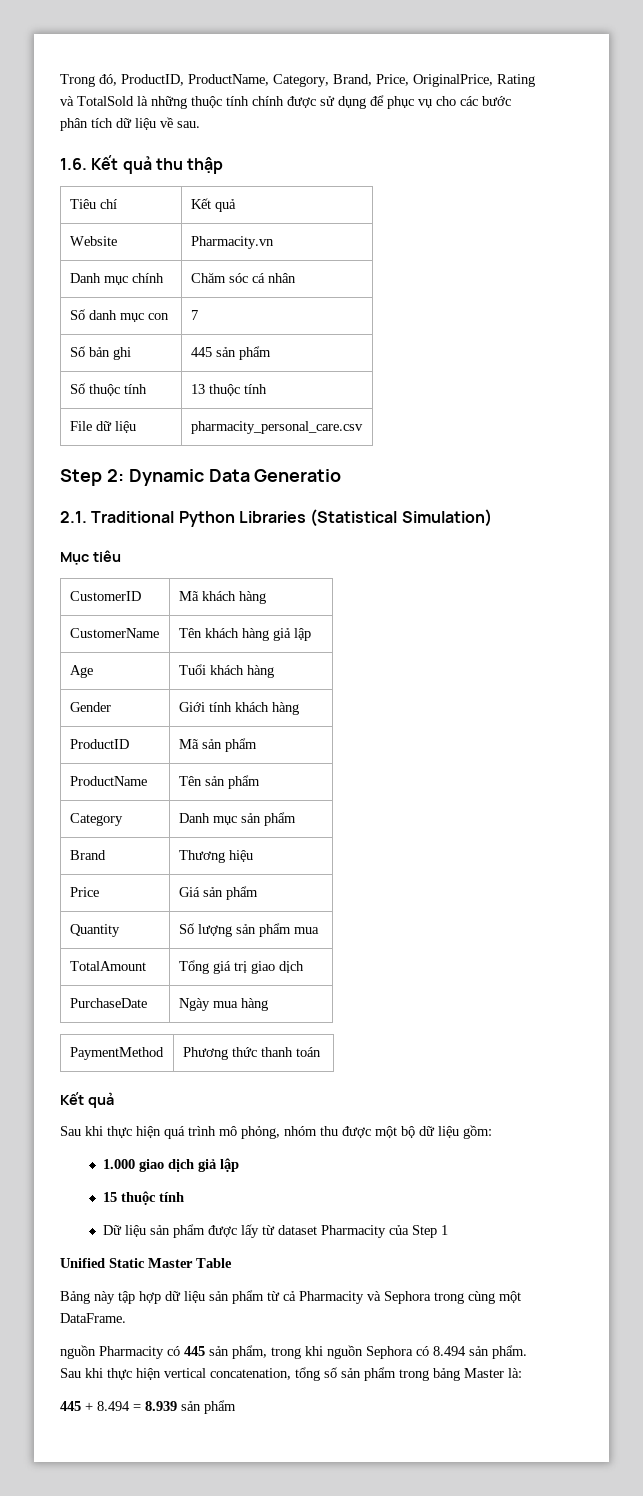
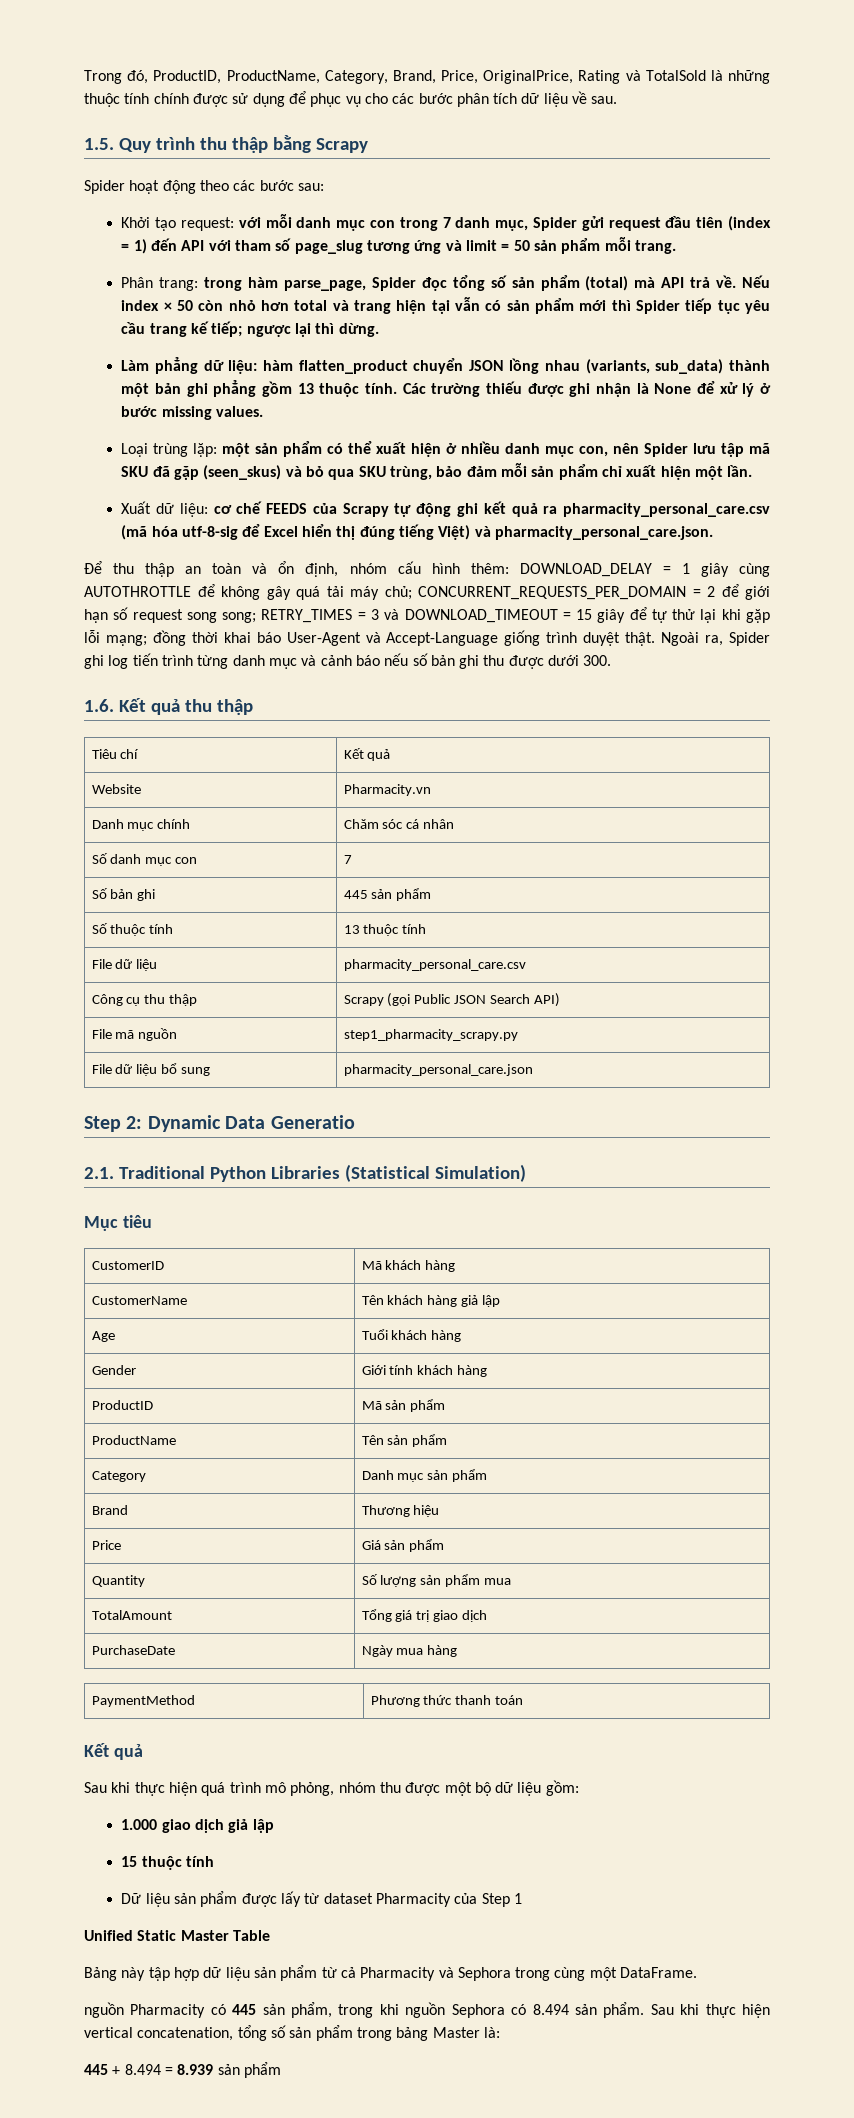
(200, 124) none -> [84,135,368,153] [84,180,324,194] [121,214,771,231] [121,237,676,254] [121,275,770,291] [121,297,771,314] [121,321,379,337] [121,357,770,374] [121,380,772,397] [121,406,264,420] [121,441,770,457] [121,463,753,480] [121,501,771,517] [121,524,713,540] [84,561,770,577] [84,584,770,600] [84,607,771,623] [84,630,771,646] [84,653,612,669] // 1.5. Quy trình thu thập bằng Scrapy // Spider hoạt động theo các bước sau: // Khởi tạo request: với mỗi danh mục con trong 7 danh mục, Spider gửi request đầu tiên (index = 1) đến API với tham số page_slug tương ứng và limit = 50 sản phẩm mỗi trang. // Phân trang: trong hàm parse_page, Spider đọc tổng số sản phẩm (total) mà API trả về. Nếu index × 50 còn nhỏ hơn total và trang hiện tại vẫn có sản phẩm mới thì Spider tiếp tục yêu cầu trang kế tiếp; ngược lại thì dừng. // Làm phẳng dữ liệu: hàm flatten_product chuyển JSON lồng nhau (variants, sub_data) thành một bản ghi phẳng gồm 13 thuộc tính. Các trường thiếu được ghi nhận là None để xử lý ở bước missing values. // Loại trùng lặp: một sản phẩm có thể xuất hiện ở nhiều danh mục con, nên Spider lưu tập mã SKU đã gặp (seen_skus) và bỏ qua SKU trùng, bảo đảm mỗi sản phẩm chỉ xuất hiện một lần. // Xuất dữ liệu: cơ chế FEEDS của Scrapy tự động ghi kết quả ra pharmacity_personal_care.csv (mã hóa utf-8-sig để Excel hiển thị đúng tiếng Việt) và pharmacity_personal_care.json. // Để thu thập an toàn và ổn định, nhóm cấu hình thêm: DOWNLOAD_DELAY = 1 giây cùng AUTOTHROTTLE để không gây quá tải máy chủ; CONCURRENT_REQUESTS_PER_DOMAIN = 2 để giới hạn số request song song; RETRY_TIMES = 3 và DOWNLOAD_TIMEOUT = 15 giây để tự thử lại khi gặp lỗi mạng; đồng thời khai báo User-Agent và Accept-Language giống trình duyệt thật. Ngoài ra, Spider ghi log tiến trình từng danh mục và cảnh báo nếu số bản ghi thu được dưới 300.
(363, 427) none -> [91,994,198,1006] [343,993,561,1007] [91,1028,178,1041] [343,1029,518,1041] [91,1063,211,1076] [343,1064,533,1076] // Công cụ thu thập | Scrapy (gọi Public JSON Search API) // File mã nguồn | step1_pharmacity_scrapy.py // File dữ liệu bổ sung | pharmacity_personal_care.json

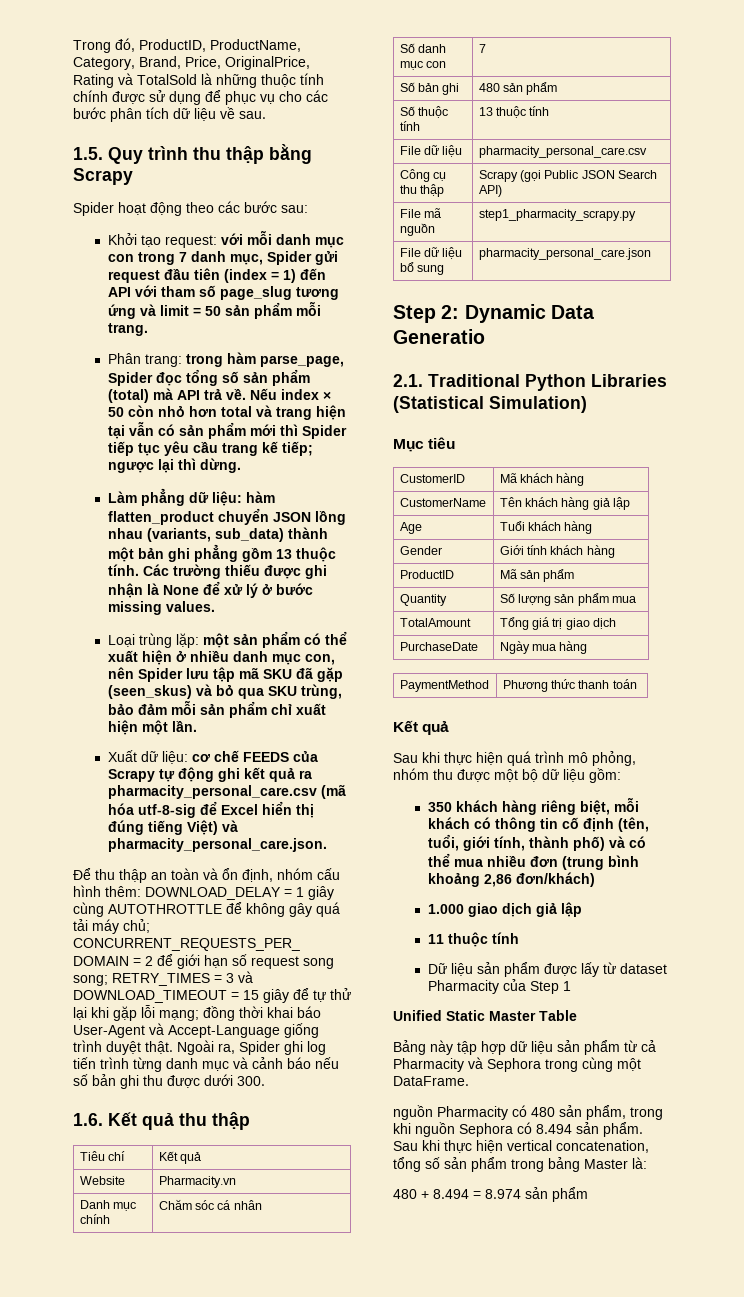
[343,890,368,899] 445 -> [478,83,500,92] 480
[91,1435,176,1445] [361,1434,448,1447] [91,1471,146,1482] [361,1469,488,1482] [91,1505,128,1515] [361,1505,440,1517] [91,1540,121,1550] [361,1539,445,1552] // ProductName | Tên sản phẩm // Category | Danh mục sản phẩm // Brand | Thương hiệu // Price | Giá sản phẩm -> (575, 575) none
(579, 1788) none -> [428,798,640,815] [428,817,650,832] [428,834,647,851] [428,853,640,870] [428,872,596,887] // 350 khách hàng riêng biệt, mỗi khách có thông tin cố định (tên, tuổi, giới tính, thành phố) và có thể mua nhiều đơn (trung bình khoảng 2,86 đơn/khách)
[121,1856,138,1867] 15 -> [428,934,445,944] 11
[232,2004,257,2015] 445 -> [531,1107,555,1117] 480
[84,2064,108,2075] 445 -> [393,1189,417,1199] 480
[177,2064,214,2075] 8.939 -> [485,1189,521,1199] 8.974

